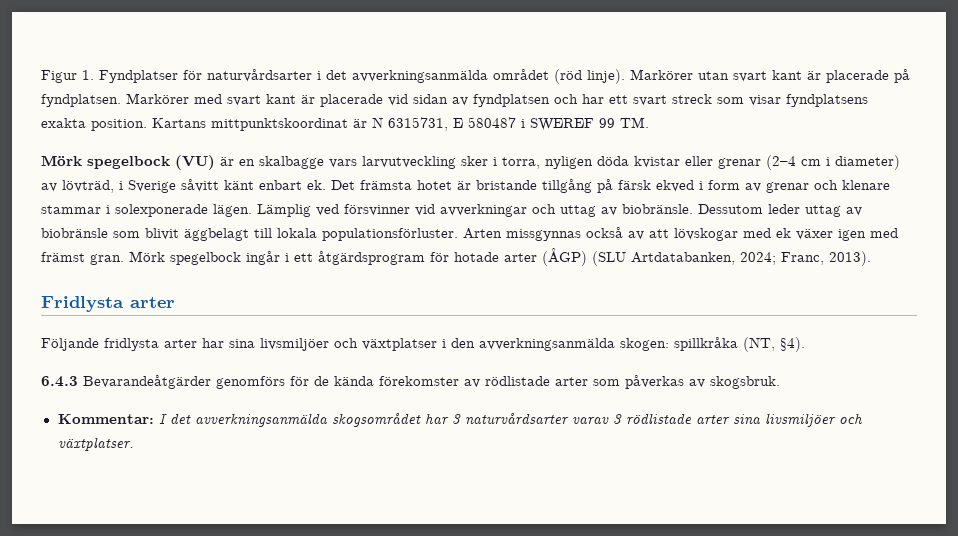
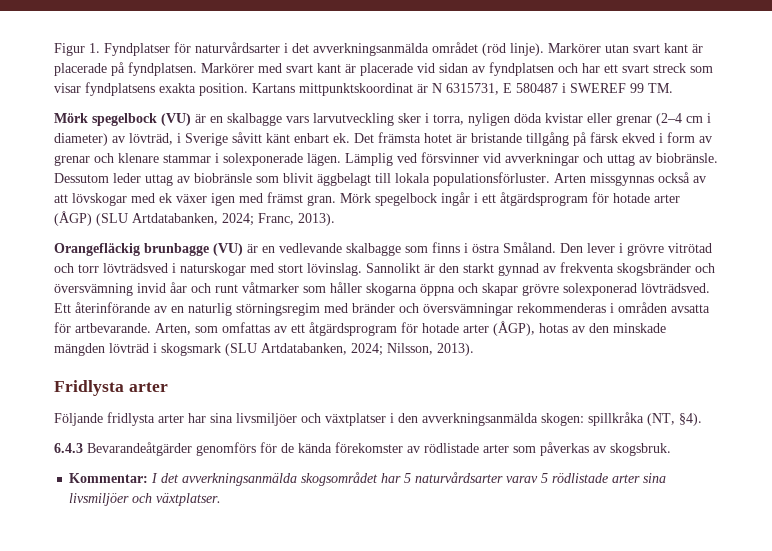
(871, 258) none -> [54,242,712,256] [54,262,715,276] [54,282,710,296] [54,302,710,316] [54,321,666,336] [54,343,474,356] // Orangefläckig brunbagge (VU) är en vedlevande skalbagge som finns i östra Småland. Den lever i grövre vitrötad och torr lövträdsved i naturskogar med stort lövinslag. Sannolikt är den starkt gynnad av frekventa skogsbränder och översvämning invid åar och runt våtmarker som håller skogarna öppna och skapar grövre solexponerad lövträdsved. Ett återinförande av en naturlig störningsregim med bränder och översvämningar rekommenderas i områden avsatta för artbevarande. Arten, som omfattas av ett åtgärdsprogram för hotade arter (ÅGP), hotas av den minskade mängden lövträd i skogsmark (SLU Artdatabanken, 2024; Nilsson, 2013).
[451,414,461,424] 3 -> [404,473,412,483] 5
[612,414,622,424] 3 -> [541,473,549,483] 5

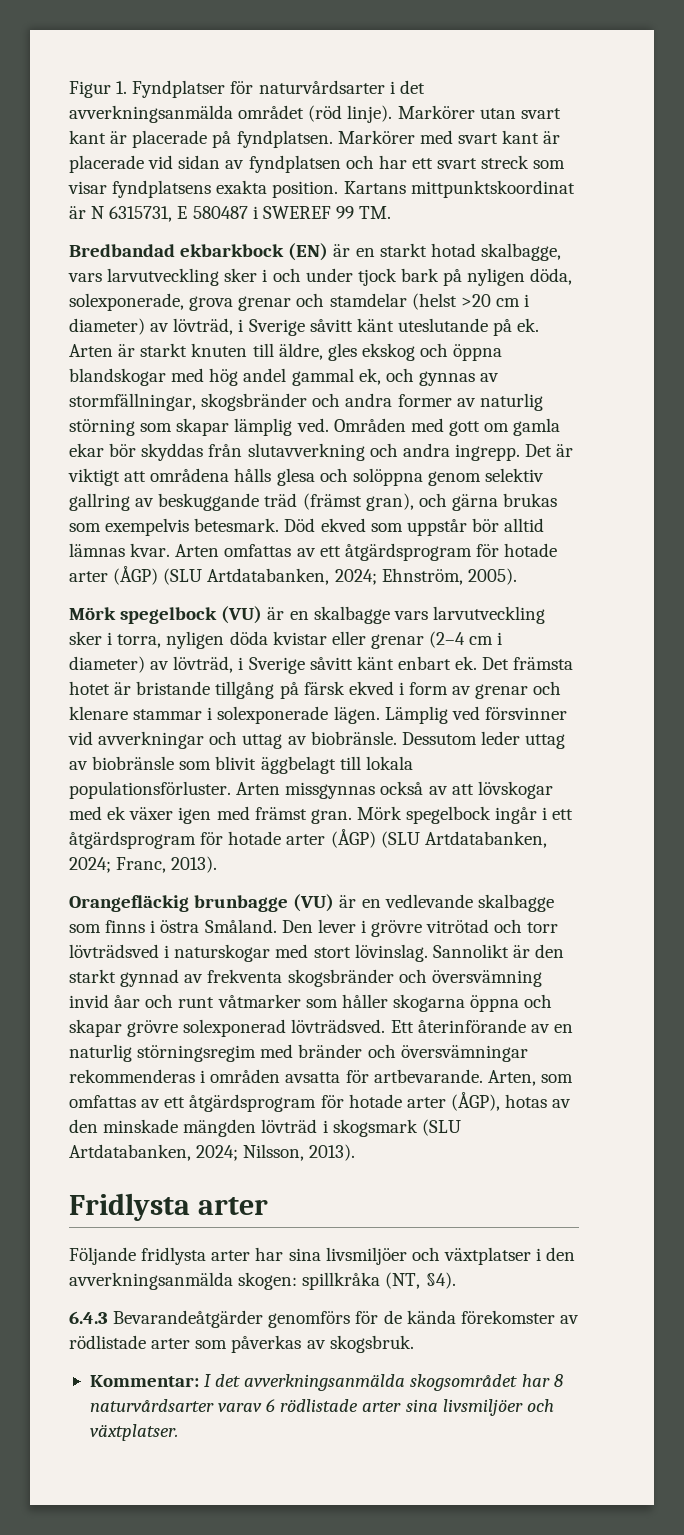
(673, 88) none -> [69,243,561,261] [68,268,573,286] [69,293,530,311] [69,318,540,336] [69,343,503,361] [69,368,500,386] [69,393,543,411] [69,418,561,436] [69,443,574,461] [68,468,545,486] [69,493,558,511] [69,518,545,536] [69,543,558,561] [69,566,517,585] // Bredbandad ekbarkbock (EN) är en starkt hotad skalbagge, vars larvutveckling sker i och under tjock bark på nyligen döda, solexponerade, grova grenar och stamdelar (helst >20 cm i diameter) av lövträd, i Sverige såvitt känt uteslutande på ek. Arten är starkt knuten till äldre, gles ekskog och öppna blandskogar med hög andel gammal ek, och gynnas av stormfällningar, skogsbränder och andra former av naturlig störning som skapar lämplig ved. Områden med gott om gamla ekar bör skyddas från slutavverkning och andra ingrepp. Det är viktigt att områdena hålls glesa och solöppna genom selektiv gallring av beskuggande träd (främst gran), och gärna brukas som exempelvis betesmark. Död ekved som uppstår bör alltid lämnas kvar. Arten omfattas av ett åtgärdsprogram för hotade arter (ÅGP) (SLU Artdatabanken, 2024; Ehnström, 2005).
[404,473,412,483] 5 -> [553,1374,563,1387] 8
[541,473,549,483] 5 -> [266,1399,276,1412] 6

